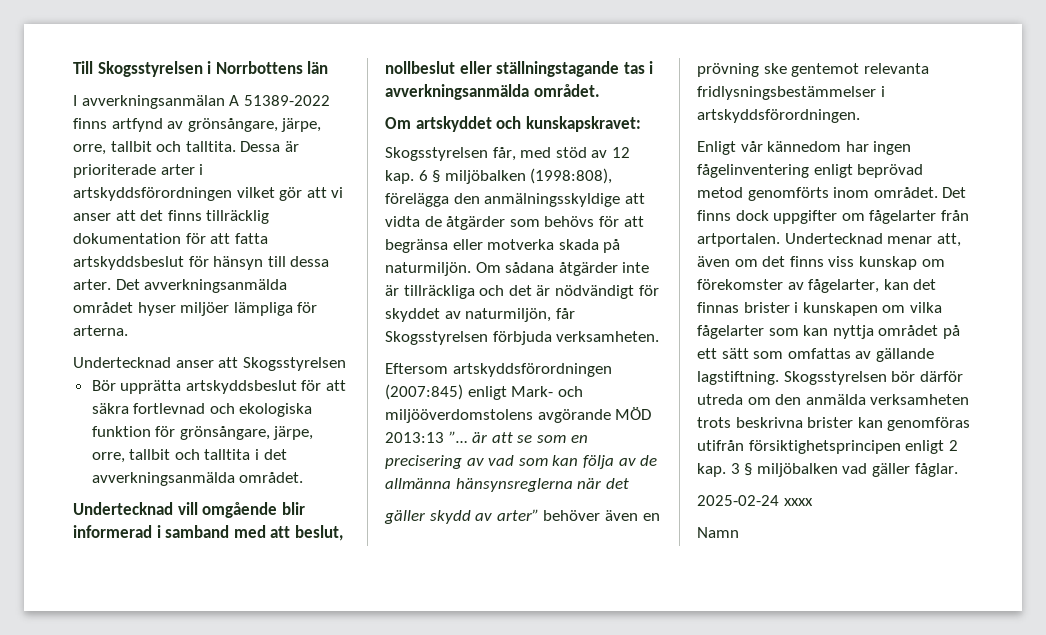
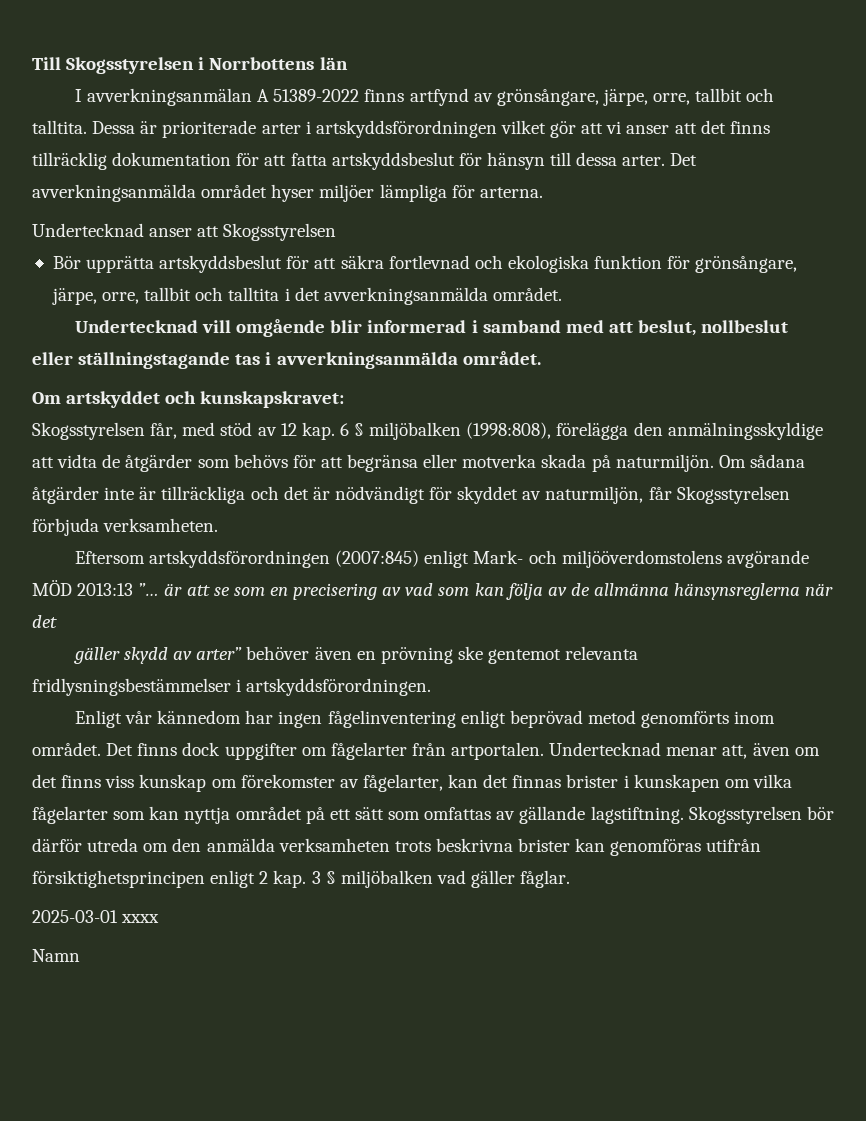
[697,495,779,506] 2025-02-24 -> [32,910,118,923] 2025-03-01

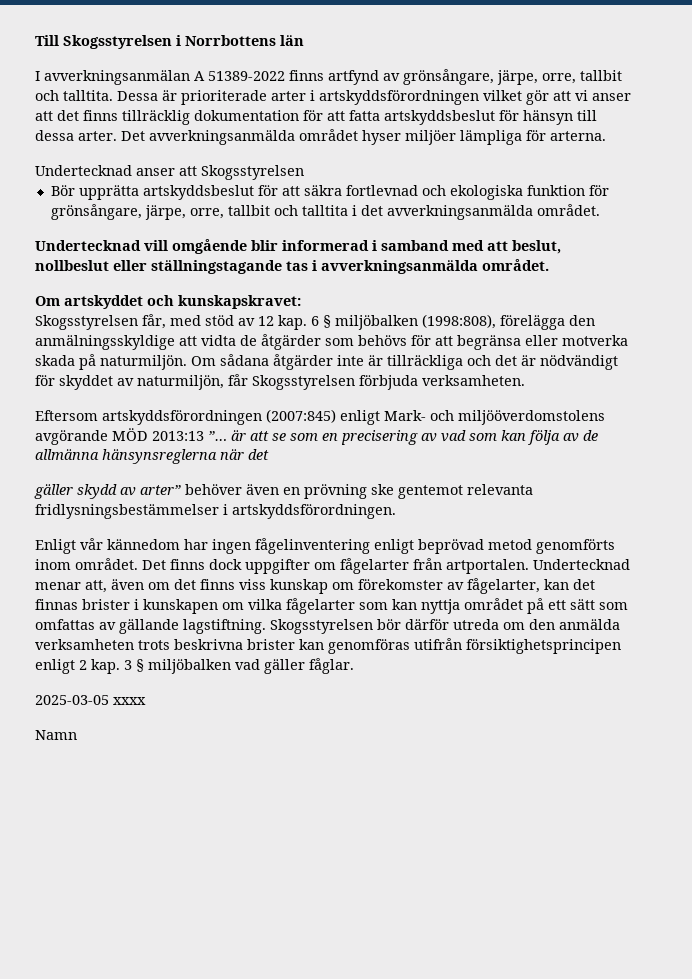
[32,910,118,923] 2025-03-01 -> [35,695,109,705] 2025-03-05

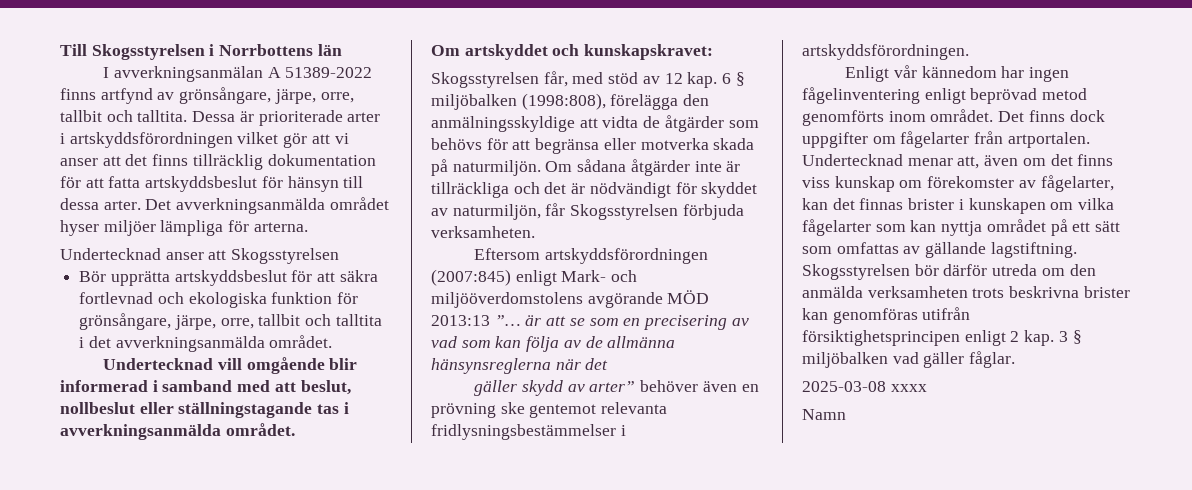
[35,695,109,705] 2025-03-05 -> [802,381,886,392] 2025-03-08

